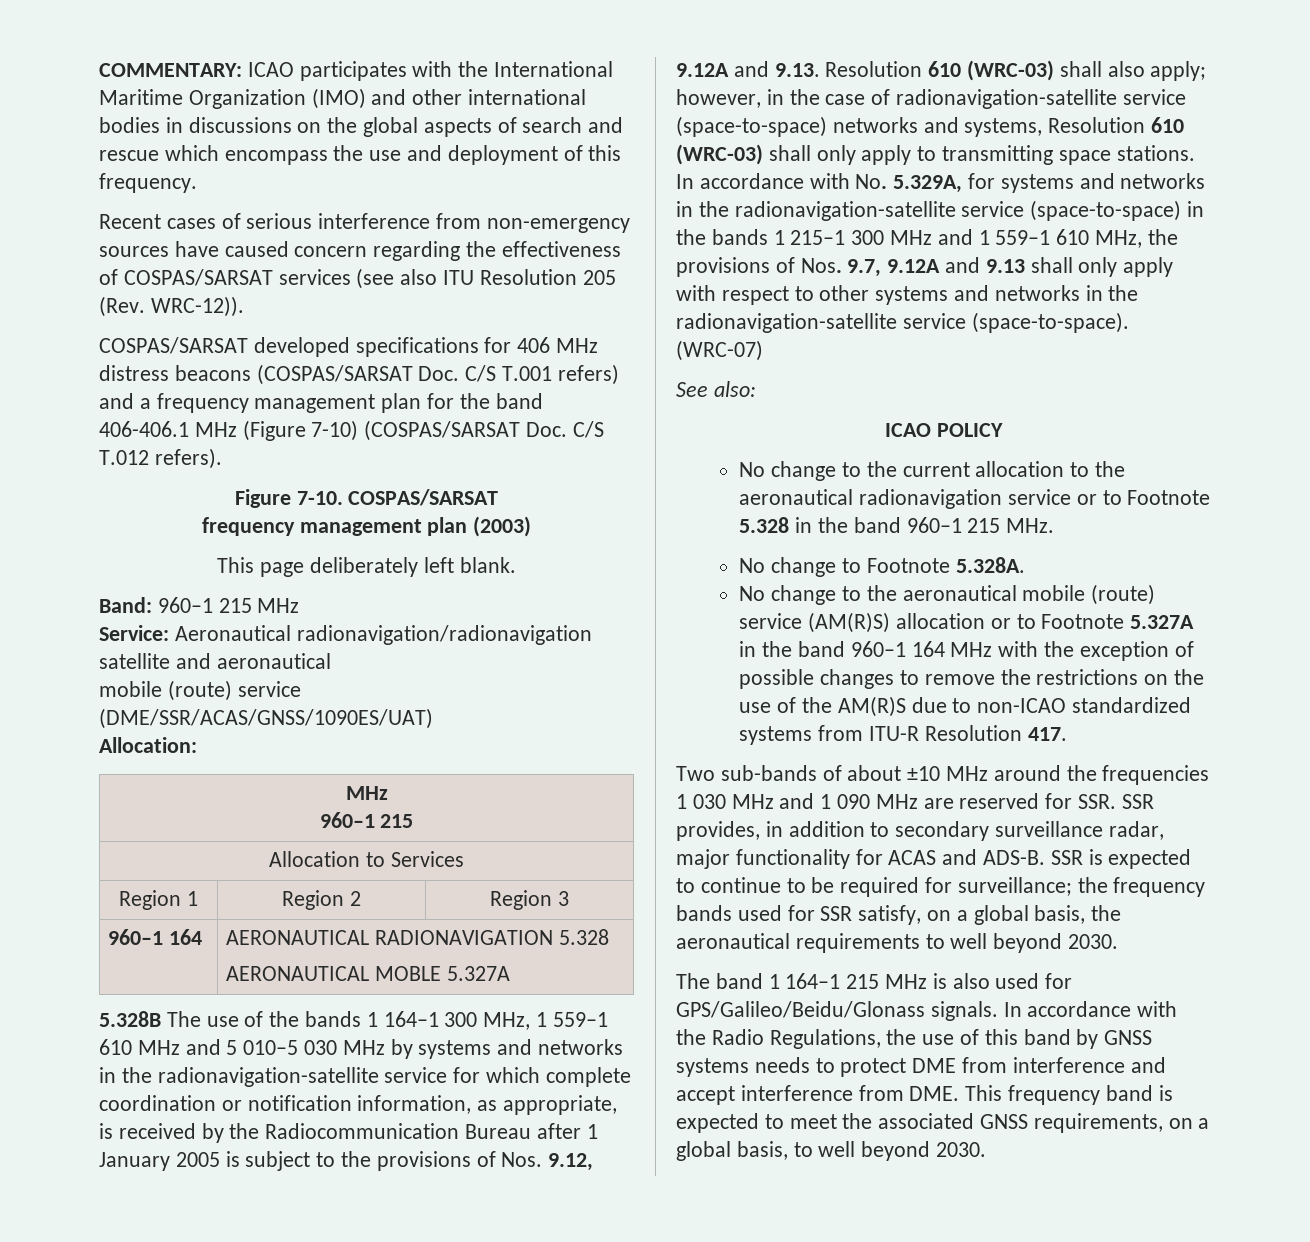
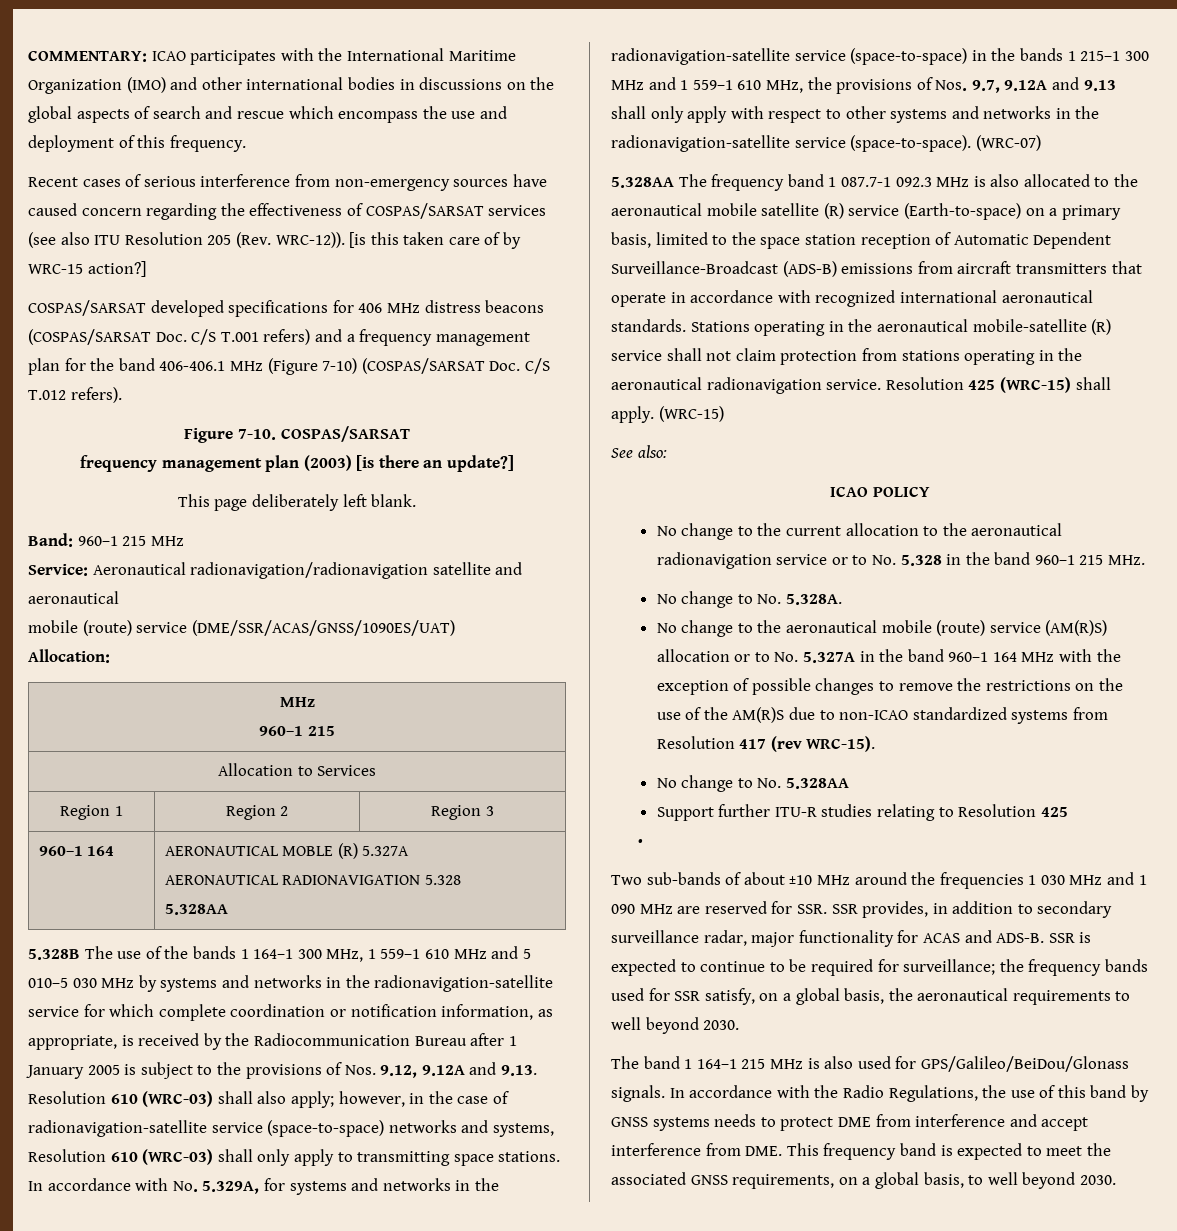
(244, 306) none -> [349,232,522,249] [28,261,146,277] [is this taken care of by WRC-15 action?]
(532, 526) none -> [356,455,515,472] [is there an update?]
(370, 937) none -> [282,843,410,859] [164,875,279,885] MOBLE (R) 5.327A // AERONAUTICAL
[226,966,510,981] AERONAUTICAL MOBLE 5.327A -> [164,904,228,915] 5.328AA
(763, 350) none -> [611,174,1139,191] [611,203,1121,220] [611,232,1112,249] [611,261,1142,277] [611,290,1093,307] [611,319,1112,336] [611,348,1083,365] [611,377,1111,394] [611,406,724,423] // 5.328AA The frequency band 1 087.7-1 092.3 MHz is also allocated to the aeronautical mobile satellite (R) service (Earth-to-space) on a primary basis, limited to the space station reception of Automatic Dependent Surveillance-Broadcast (ADS-B) emissions from aircraft transmitters that operate in accordance with recognized international aeronautical standards. Stations operating in the aeronautical mobile-satellite (R) service shall not claim protection from stations operating in the aeronautical radionavigation service. Resolution 425 (WRC-15) shall apply. (WRC-15)
[1127,490,1211,505] Footnote -> [871,555,896,565] No.
[866,558,950,573] Footnote -> [757,594,782,604] No.
[1041,614,1125,629] Footnote -> [774,652,799,662] No.
[869,725,1067,741] ITU-R Resolution 417. -> [656,736,876,752] [656,775,849,792] [656,804,1068,821] [637,839,643,846] Resolution 417 (rev WRC-15). // No change to No. 5.328AA // Support further ITU-R studies relating to Resolution 425 // •
[676,1001,925,1018] GPS/Galileo/Beidu/Glonass -> [920,1056,1129,1072] GPS/Galileo/BeiDou/Glonass

